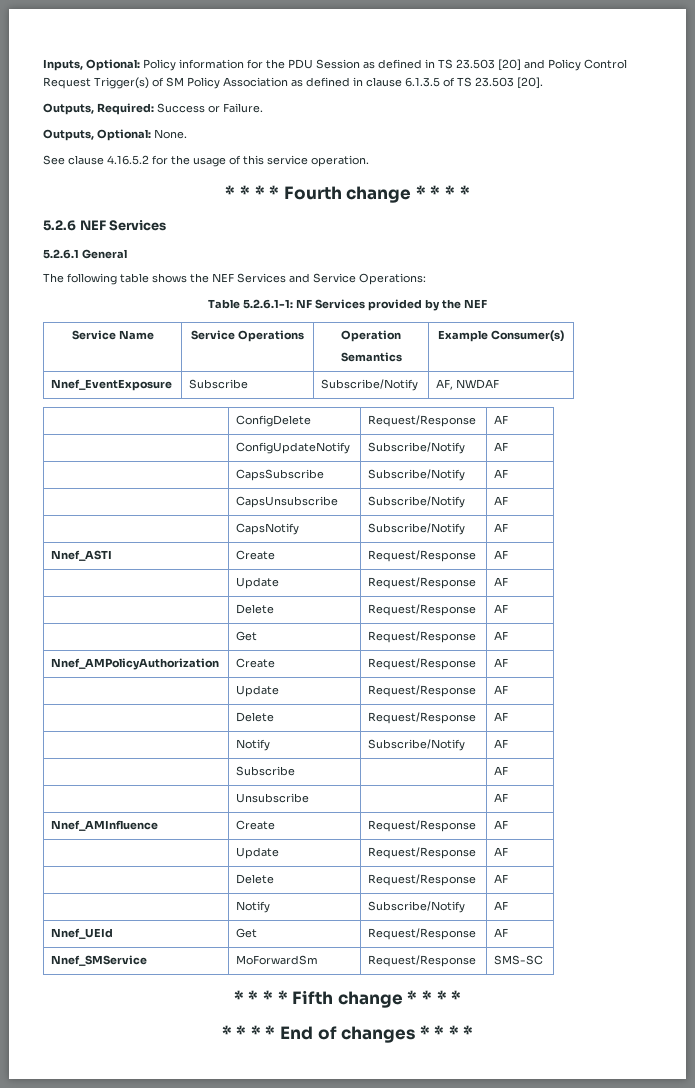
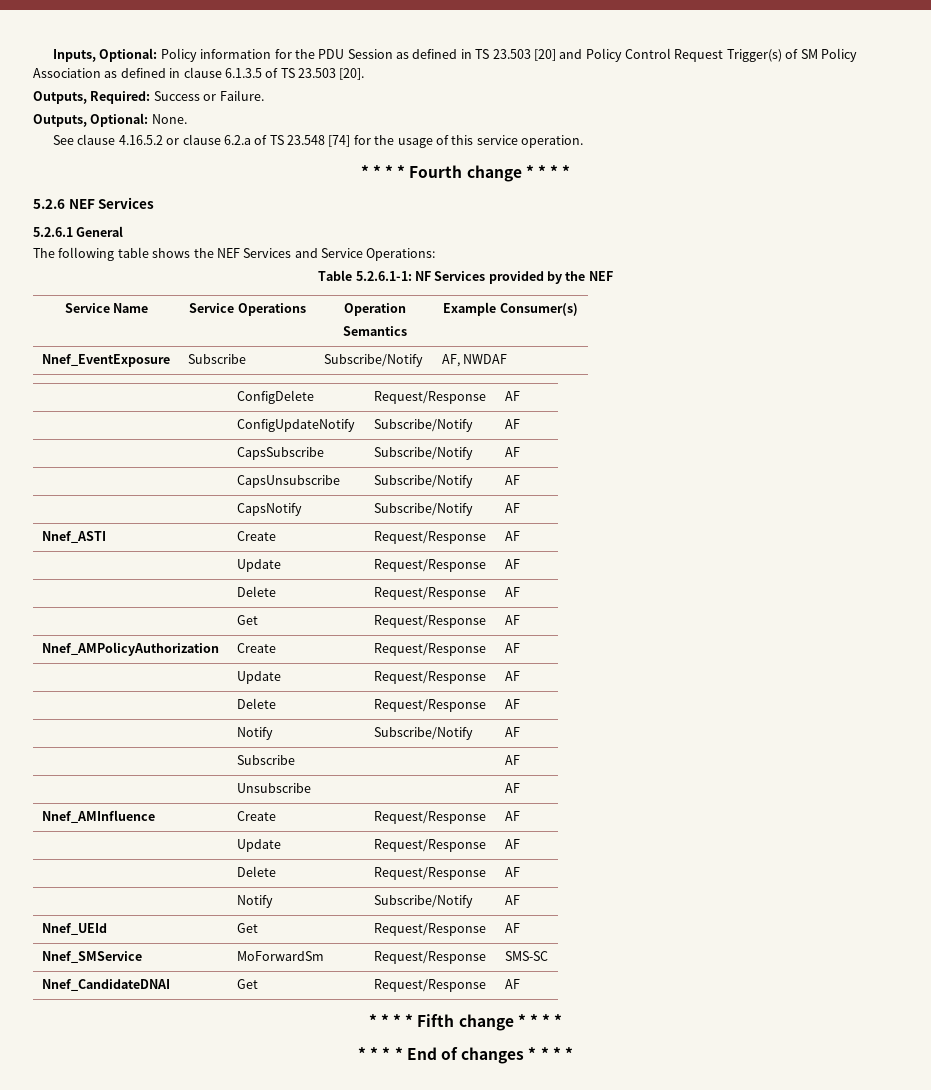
(149, 160) none -> [166,134,351,147] or clause 6.2.a of TS 23.548 [74]
(544, 960) none -> [41,979,170,991] [236,979,258,989] [373,979,486,992] [504,979,520,989] // Nnef_CandidateDNAI | Get | Request/Response | AF

